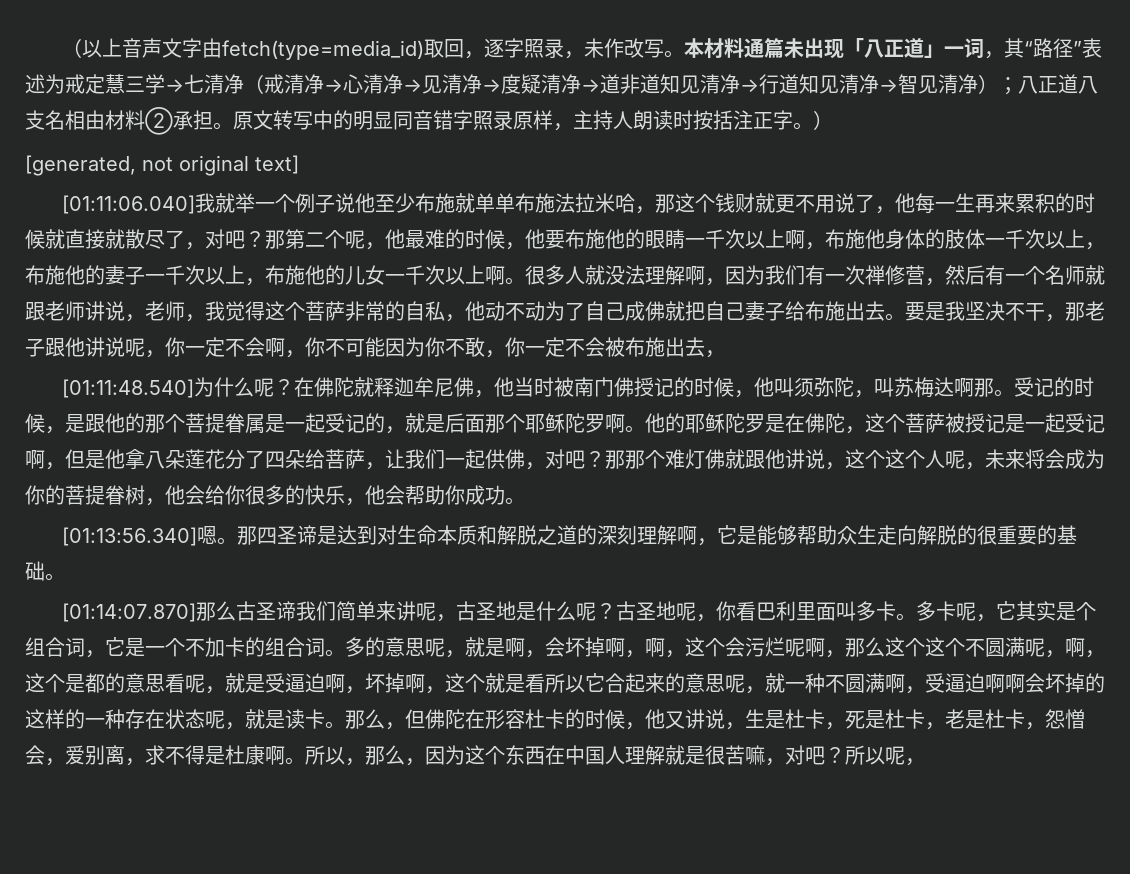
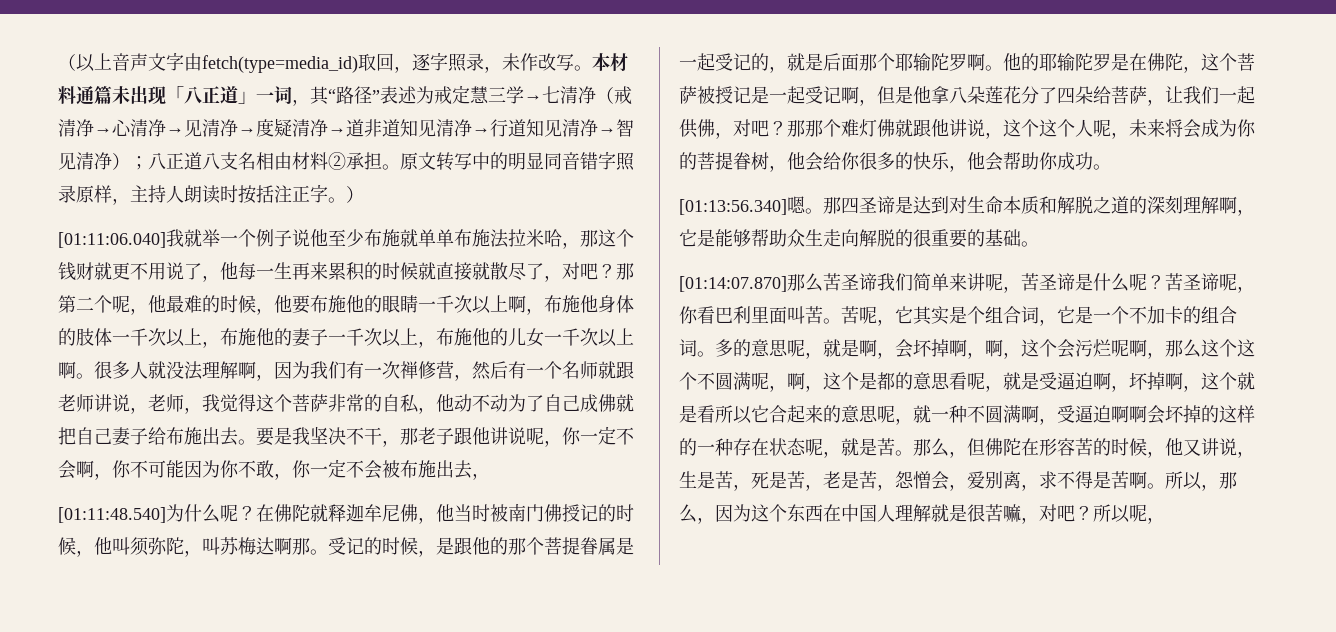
[25,155,299,176] // [generated, not original text] -> (364, 194) none
[545,413,565,433] 稣 -> [913,53,931,71] 输
[705,413,725,433] 稣 -> [1057,53,1075,71] 输
[236,601,257,621] 古 -> [823,273,841,291] 苦
[456,601,517,621] 古圣地 -> [1021,273,1075,291] 苦圣谛
[616,601,677,621] 古圣地 -> [1165,273,1219,291] 苦圣谛
[856,601,957,621] 多卡。多卡 -> [805,306,859,324] 苦。苦
[285,709,325,729] 读卡 -> [877,438,895,456] 苦
[525,709,565,729] 杜卡 -> [1075,438,1093,456] 苦
[785,709,1025,730] 杜卡，死是杜卡，老是杜卡 -> [715,471,877,491] 苦，死是苦，老是苦
[225,745,265,765] 杜康 -> [1111,471,1129,489] 苦

